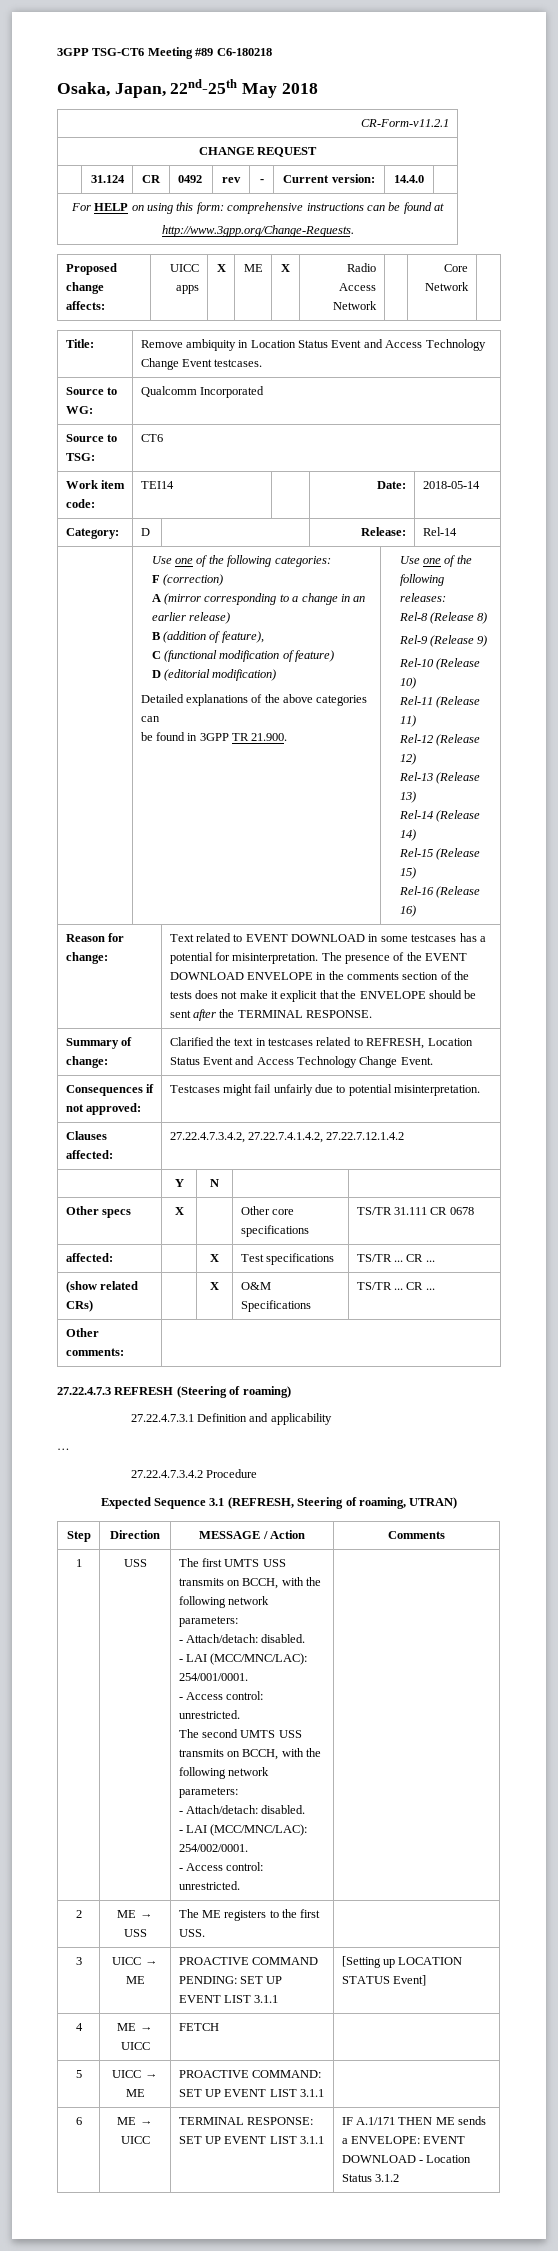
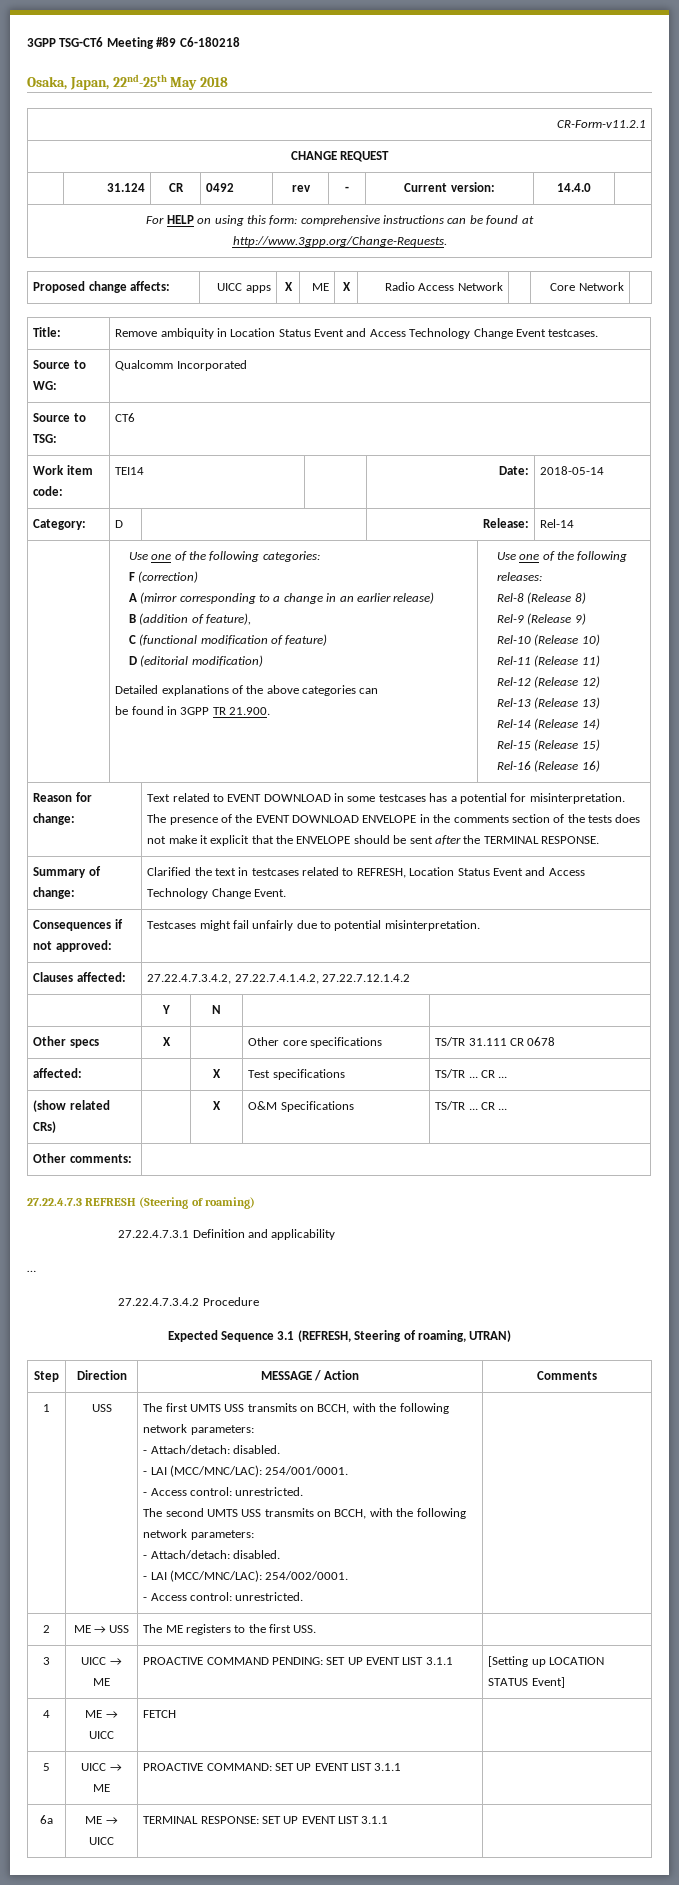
[75,2117,82,2125] 6 -> [40,1815,53,1824] 6a
[341,2116,487,2125] [341,2136,466,2144] [341,2155,472,2163] [341,2174,399,2182] IF A.1/171 THEN ME sends a ENVELOPE: EVENT DOWNLOAD - Location Status 3.1.2 -> (389, 1820) none

